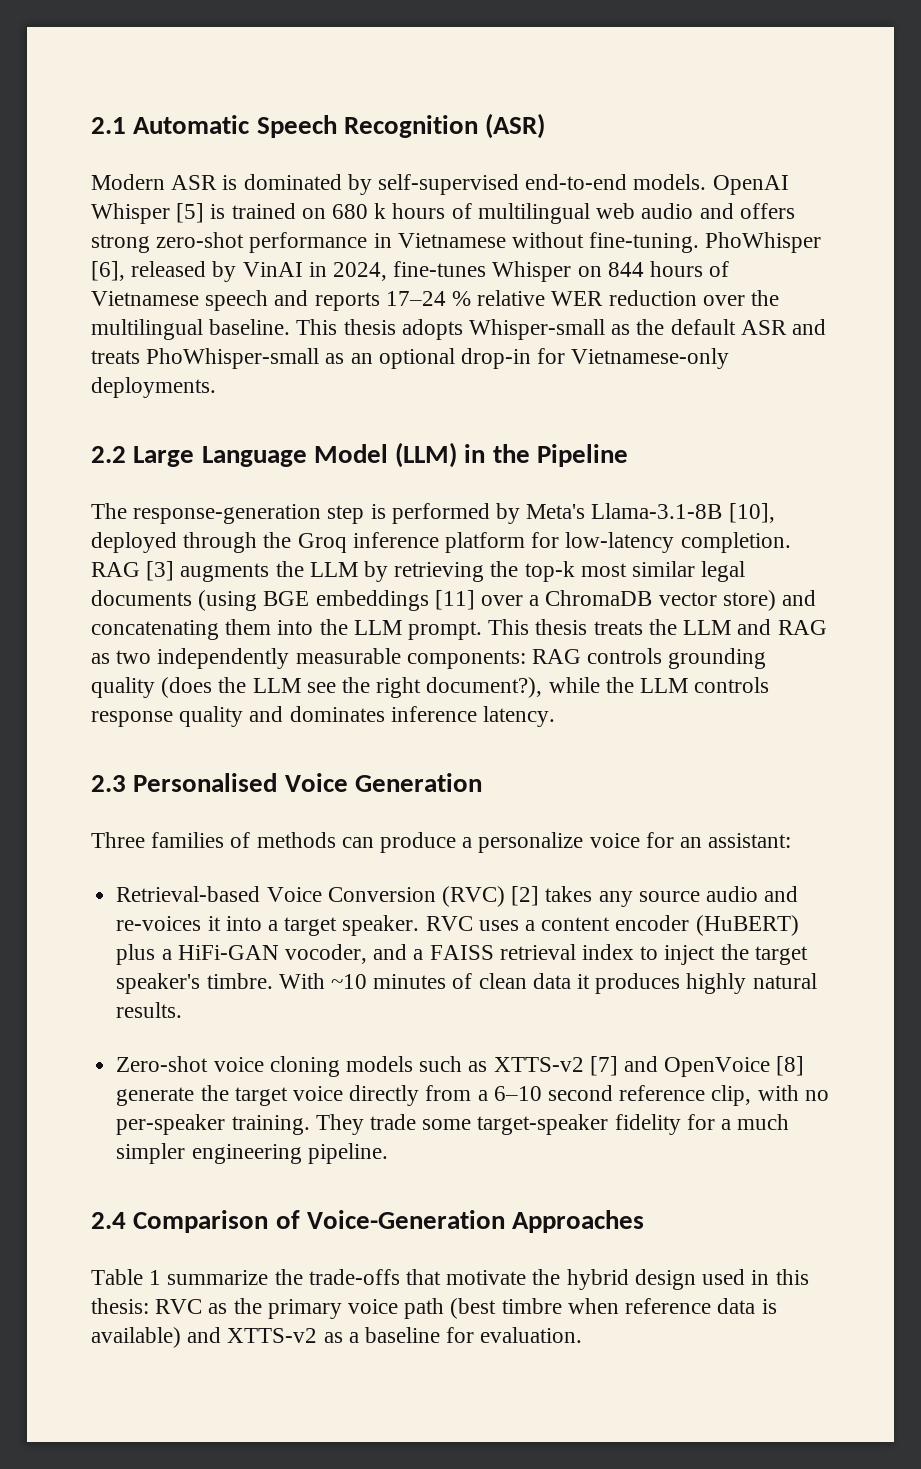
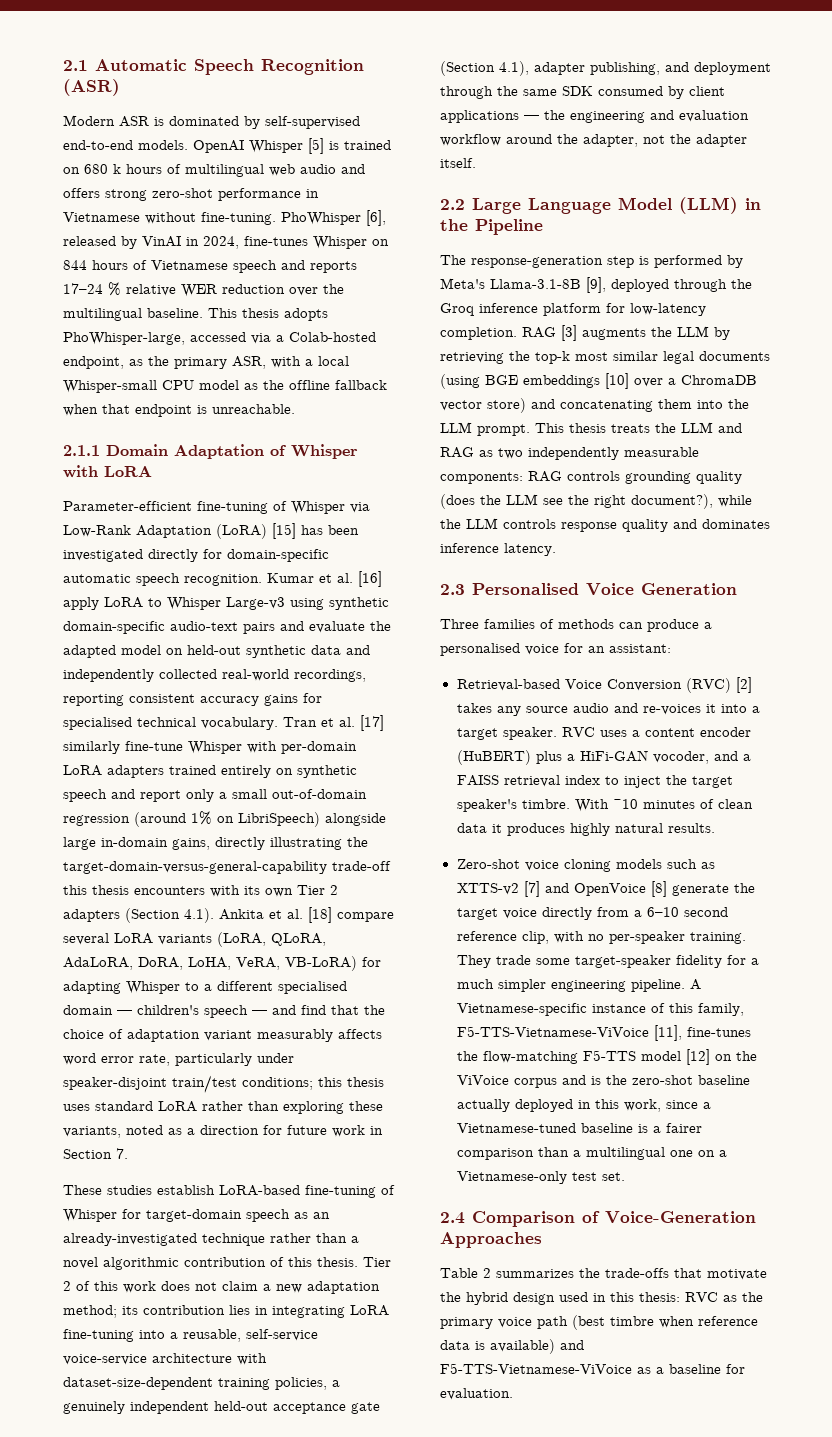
[469,319,827,340] [91,348,730,369] [91,377,216,398] Whisper-small as the default ASR and treats PhoWhisper-small as an optional drop-in for Vietnamese-only deployments. -> [63,332,376,345] [63,356,349,369] [63,380,387,393] [63,404,295,417] [63,444,358,459] [63,465,152,478] [63,501,370,514] [63,523,359,539] [63,549,329,562] [63,571,382,587] [63,597,389,610] [63,621,391,634] [63,645,370,658] [63,669,366,682] [63,693,322,706] [63,715,384,731] [63,741,357,754] [63,765,357,778] [63,789,367,802] [63,811,386,827] [63,837,368,850] [63,861,391,874] [63,885,338,897] [63,907,394,923] [63,932,326,947] [63,956,381,971] [63,981,347,994] [63,1005,385,1018] [63,1029,382,1042] [63,1053,294,1066] [63,1075,384,1093] [63,1101,383,1114] [63,1125,383,1138] [63,1148,128,1159] [63,1185,395,1198] [63,1209,330,1222] [63,1233,359,1246] [63,1257,391,1270] [63,1281,380,1294] [63,1305,389,1318] [63,1329,318,1342] [63,1353,267,1365] [63,1377,340,1390] [63,1401,380,1414] [440,61,771,76] [440,86,725,99] [440,110,749,123] [440,134,747,147] [440,158,476,168] PhoWhisper-large, accessed via a Colab-hosted endpoint, as the primary ASR, with a local Whisper-small CPU model as the offline fallback when that endpoint is unreachable. // 2.1.1 Domain Adaptation of Whisper with LoRA // Parameter-efficient fine-tuning of Whisper via Low-Rank Adaptation (LoRA) [15] has been investigated directly for domain-specific automatic speech recognition. Kumar et al. [16] apply LoRA to Whisper Large-v3 using synthetic domain-specific audio-text pairs and evaluate the adapted model on held-out synthetic data and independently collected real-world recordings, reporting consistent accuracy gains for specialised technical vocabulary. Tran et al. [17] similarly fine-tune Whisper with per-domain LoRA adapters trained entirely on synthetic speech and report only a small out-of-domain regression (around 1% on LibriSpeech) alongside large in-domain gains, directly illustrating the target-domain-versus-general-capability trade-off this thesis encounters with its own Tier 2 adapters (Section 4.1). Ankita et al. [18] compare several LoRA variants (LoRA, QLoRA, AdaLoRA, DoRA, LoHA, VeRA, VB-LoRA) for adapting Whisper to a different specialised domain — children's speech — and find that the choice of adaptation variant measurably affects word error rate, particularly under speaker-disjoint train/test conditions; this thesis uses standard LoRA rather than exploring these variants, noted as a direction for future work in Section 7. // These studies establish LoRA-based fine-tuning of Whisper for target-domain speech as an already-investigated technique rather than a novel algorithmic contribution of this thesis. Tier 2 of this work does not claim a new adaptation method; its contribution lies in integrating LoRA fine-tuning into a reusable, self-service voice-service architecture with dataset-size-dependent training policies, a genuinely independent held-out acceptance gate (Section 4.1), adapter publishing, and deployment through the same SDK consumed by client applications — the engineering and evaluation workflow around the adapter, not the adapter itself.
[728,503,775,523] [10], -> [586,277,606,293] [9],
[434,590,475,610] [11] -> [605,373,629,389] [10]
[478,832,584,853] personalize -> [440,643,520,656] personalised
(388, 1153) none -> [689,979,701,990] [456,1003,744,1016] [456,1025,751,1041] [456,1049,757,1065] [456,1075,750,1088] [456,1099,711,1112] [456,1123,702,1133] [456,1147,727,1160] [456,1171,625,1184] A Vietnamese-specific instance of this family, F5-TTS-Vietnamese-ViVoice [11], fine-tunes the flow-matching F5-TTS model [12] on the ViVoice corpus and is the zero-shot baseline actually deployed in this work, since a Vietnamese-tuned baseline is a fairer comparison than a multilingual one on a Vietnamese-only test set.
[149,1270,269,1285] 1 summarize -> [483,1268,574,1278] 2 summarizes
[227,1328,318,1343] XTTS-v2 -> [440,1363,632,1374] F5-TTS-Vietnamese-ViVoice

